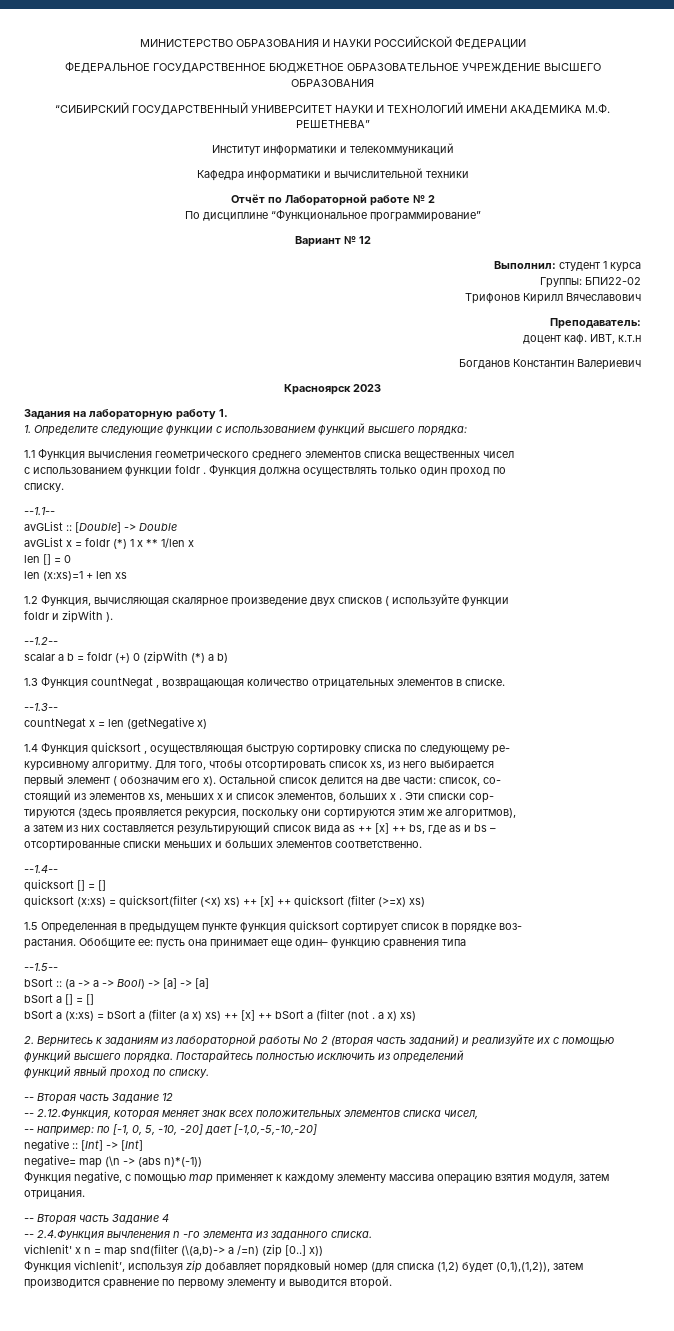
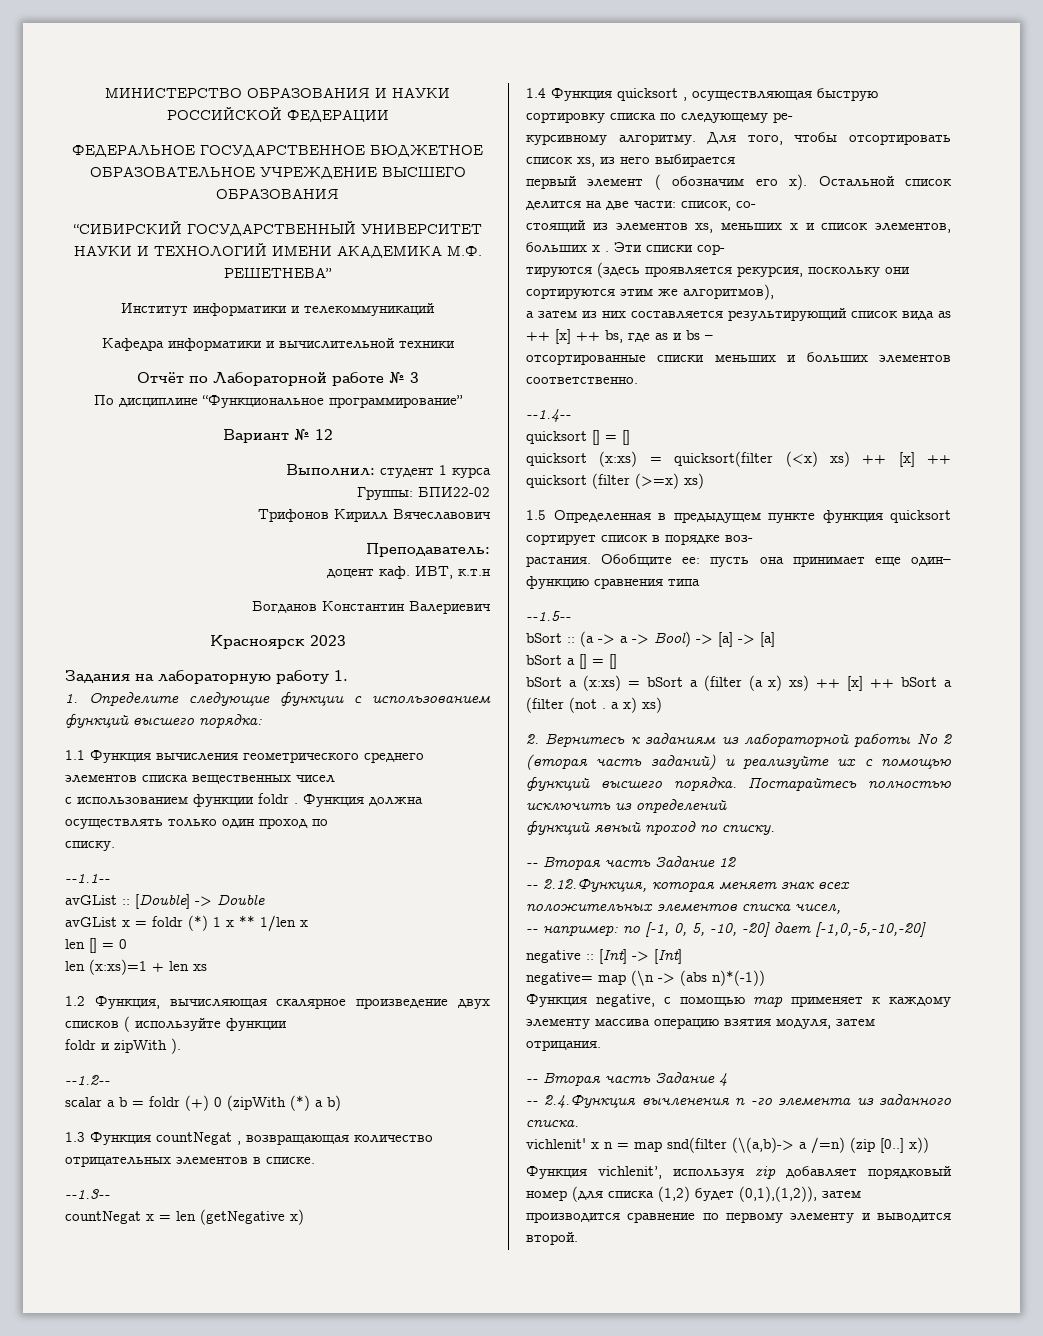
[427,195,435,203] 2 -> [409,372,419,383] 3

